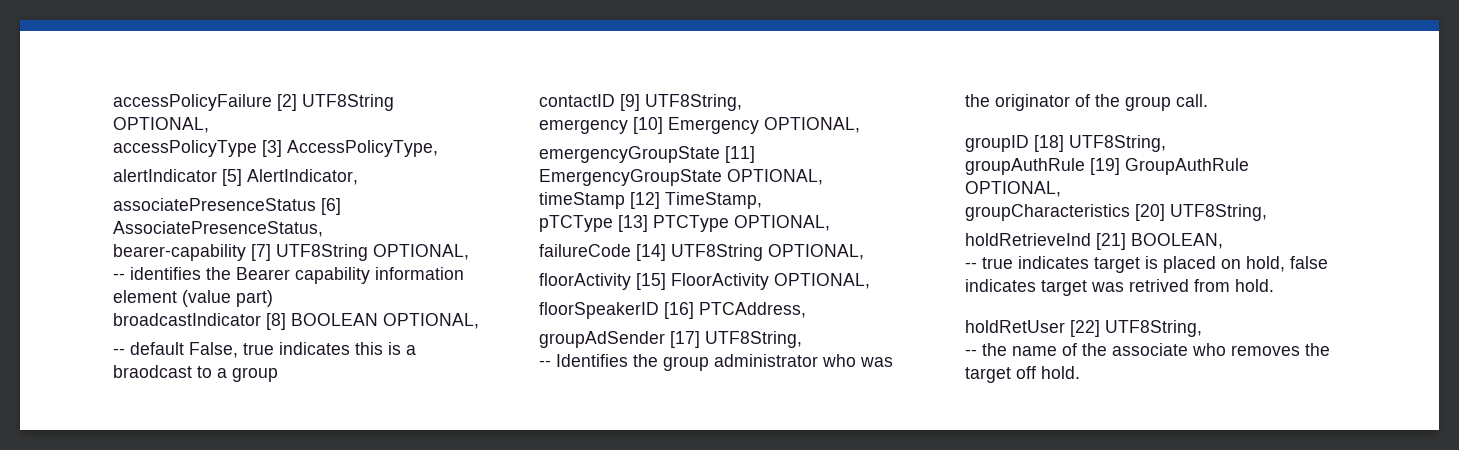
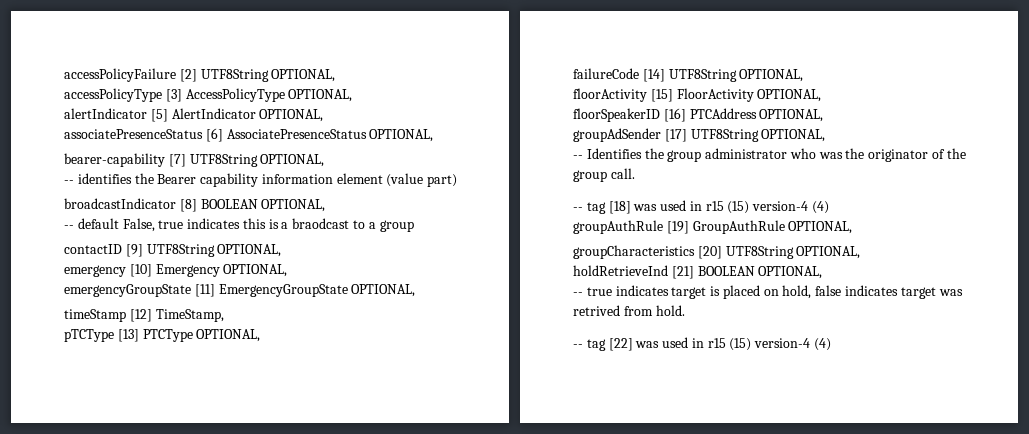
[287,140,438,157] AccessPolicyType, -> [185,88,353,102] AccessPolicyType OPTIONAL,
[247,169,358,185] AlertIndicator, -> [171,108,324,122] AlertIndicator OPTIONAL,
[113,221,323,237] AssociatePresenceStatus, -> [226,129,434,142] AssociatePresenceStatus OPTIONAL,
[645,94,742,111] UTF8String, -> [146,244,282,257] UTF8String OPTIONAL,
[699,302,806,318] PTCAddress, -> [689,108,824,122] PTCAddress OPTIONAL,
[705,331,802,348] UTF8String, -> [690,129,826,142] UTF8String OPTIONAL,
[965,135,1166,152] groupID [18] UTF8String, -> [573,200,830,214] -- tag [18] was used in r15 (15) version-4 (4)
[1170,204,1267,221] UTF8String, -> [725,246,861,259] UTF8String OPTIONAL,
[1131,233,1223,249] BOOLEAN, -> [697,266,823,279] BOOLEAN OPTIONAL,
[965,320,1202,337] [965,343,1330,356] [965,366,1080,383] holdRetUser [22] UTF8String, // -- the name of the associate who removes the target off hold. -> [573,337,832,351] -- tag [22] was used in r15 (15) version-4 (4)

